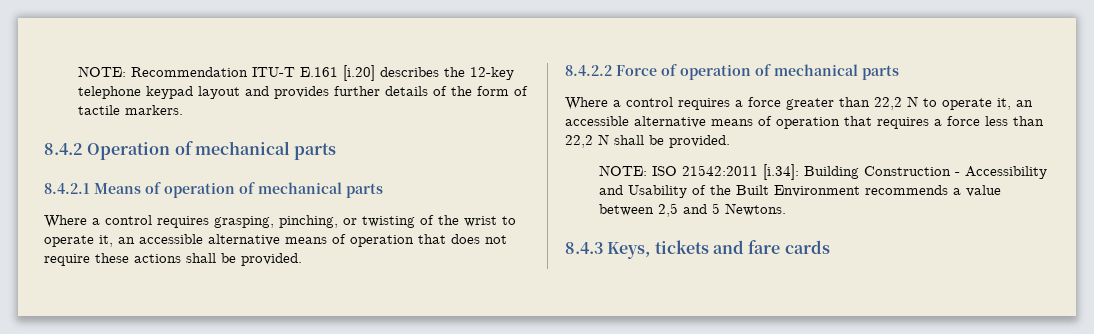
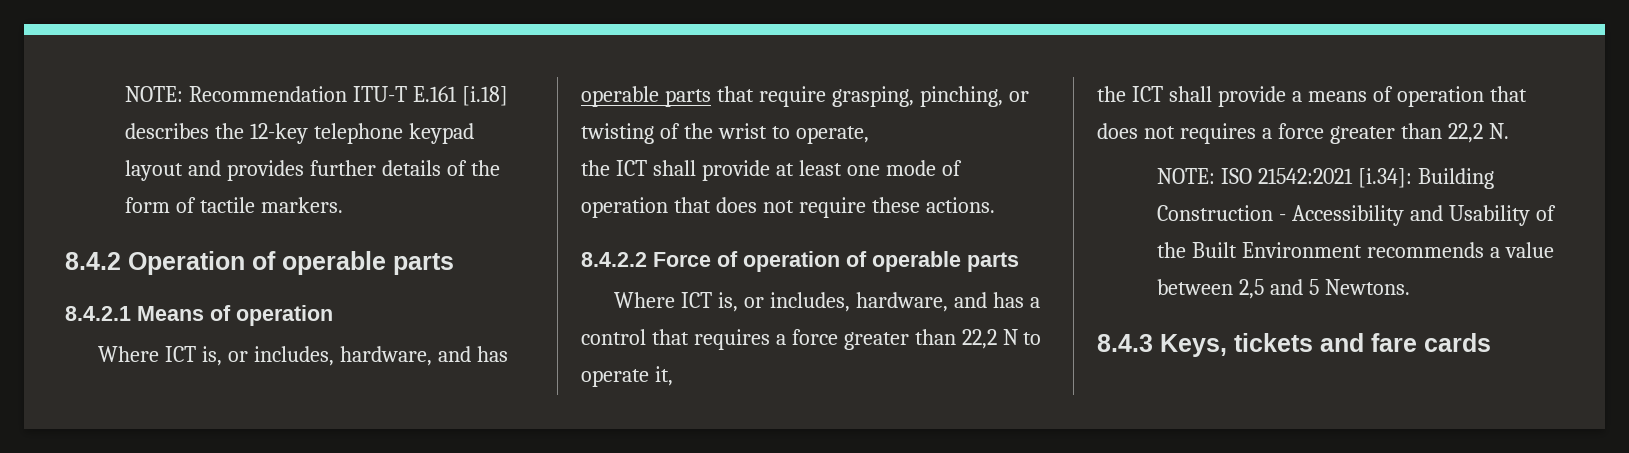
[342,65,375,81] [i.20] -> [461,86,508,106] [i.18]
[194,141,290,155] mechanical -> [282,251,386,275] operable
[239,182,383,198] [44,215,209,228] of mechanical parts // Where a control requires -> [98,346,508,366] [581,86,826,107] // Where ICT is, or includes, hardware, and has operable parts that require
[44,234,327,247] operate it, an accessible alternative means -> [795,126,869,144] [581,160,936,181] operate, // the ICT shall provide at least one mode
[134,253,302,266] actions shall be provided. -> [925,197,995,213] actions.
[774,64,899,80] [565,97,673,110] mechanical parts // Where a control -> [872,251,1019,272] [614,292,1040,312] [581,329,689,345] operable parts // Where ICT is, or includes, hardware, and has a control that
[1016,100,1033,107] [565,116,1044,129] [565,134,730,148] an accessible alternative means of operation that requires a force less than 22,2 N shall be provided. -> [1097,86,1527,107] [1097,123,1509,144] // the ICT shall provide a means of operation that does not requires a force greater than 22,2 N.
[681,165,758,176] 21542:2011 -> [1257,168,1353,184] 21542:2021

